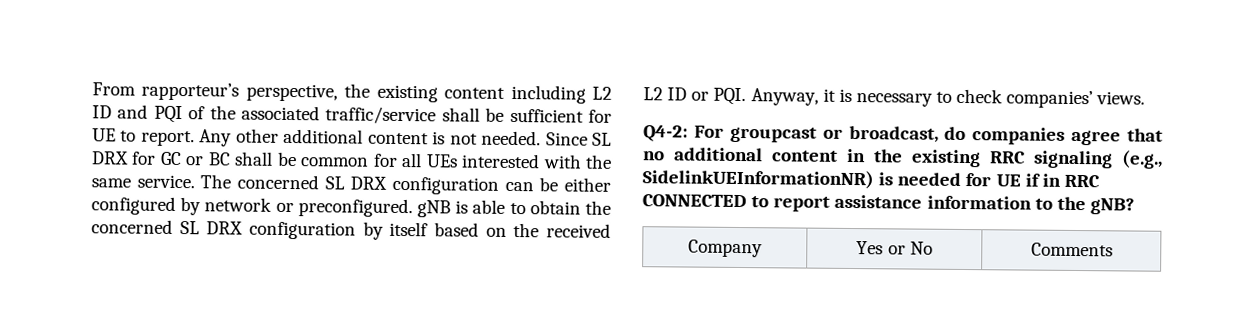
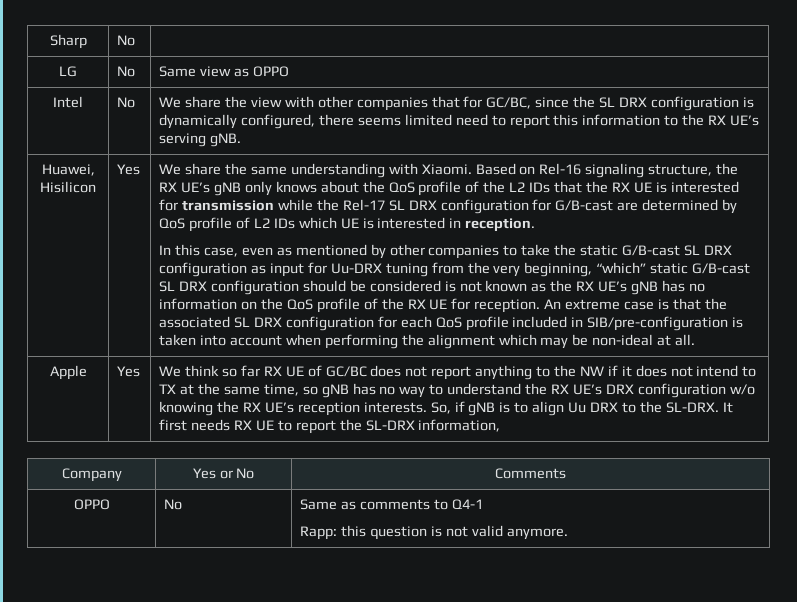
[92,82,613,104] [92,104,612,125] [92,128,612,147] [91,151,612,169] [91,174,611,195] [91,196,611,218] [91,219,612,240] [643,87,1146,109] [643,125,1163,146] [643,147,1163,169] [642,169,1100,190] [642,194,1135,215] From rapporteur’s perspective, the existing content including L2 ID and PQI of the associated traffic/service shall be sufficient for UE to report. Any other additional content is not needed. Since SL DRX for GC or BC shall be common for all UEs interested with the same service. The concerned SL DRX configuration can be either configured by network or preconfigured. gNB is able to obtain the concerned SL DRX configuration by itself based on the received L2 ID or PQI. Anyway, it is necessary to check companies’ views. // Q4-2: For groupcast or broadcast, do companies agree that no additional content in the existing RRC signaling (e.g., SidelinkUEInformationNR) is needed for UE if in RRC CONNECTED to report assistance information to the gNB? -> [49,34,87,49] [117,35,136,46] [59,66,77,77] [117,66,136,77] [159,66,289,77] [53,96,83,108] [117,97,136,108] [159,96,754,111] [159,114,760,129] [159,133,242,147] [41,164,95,176] [40,181,96,193] [117,164,141,175] [159,163,739,178] [159,181,739,196] [159,199,738,214] [159,217,536,232] [159,244,732,259] [159,262,751,277] [159,280,705,295] [159,298,727,313] [159,316,744,331] [159,334,696,349] [49,365,87,380] [117,366,141,377] [159,365,757,380] [159,383,755,398] [159,401,733,416] [159,419,501,434] Sharp | No | // LG | No | Same view as OPPO // Intel | No | We share the view with other companies that for GC/BC, since the SL DRX configuration is dynamically configured, there seems limited need to report this information to the RX UE’s serving gNB. // Huawei, Hisilicon | Yes | We share the same understanding with Xiaomi. Based on Rel-16 signaling structure, the RX UE’s gNB only knows about the QoS profile of the L2 IDs that the RX UE is interested for transmission while the Rel-17 SL DRX configuration for G/B-cast are determined by QoS profile of L2 IDs which UE is interested in reception. // In this case, even as mentioned by other companies to take the static G/B-cast SL DRX configuration as input for Uu-DRX tuning from the very beginning, “which” static G/B-cast SL DRX configuration should be considered is not known as the RX UE’s gNB has no information on the QoS profile of the RX UE for reception. An extreme case is that the associated SL DRX configuration for each QoS profile included in SIB/pre-configuration is taken into account when performing the alignment which may be non-ideal at all. // Apple | Yes | We think so far RX UE of GC/BC does not report anything to the NW if it does not intend to TX at the same time, so gNB has no way to understand the RX UE’s DRX configuration w/o knowing the RX UE’s reception interests. So, if gNB is to align Uu DRX to the SL-DRX. It first needs RX UE to report the SL-DRX information,
(1113, 249) none -> [73,499,110,510] [164,499,183,510] [300,499,483,510] [300,525,568,540] // OPPO | No | Same as comments to Q4-1 // Rapp: this question is not valid anymore.

